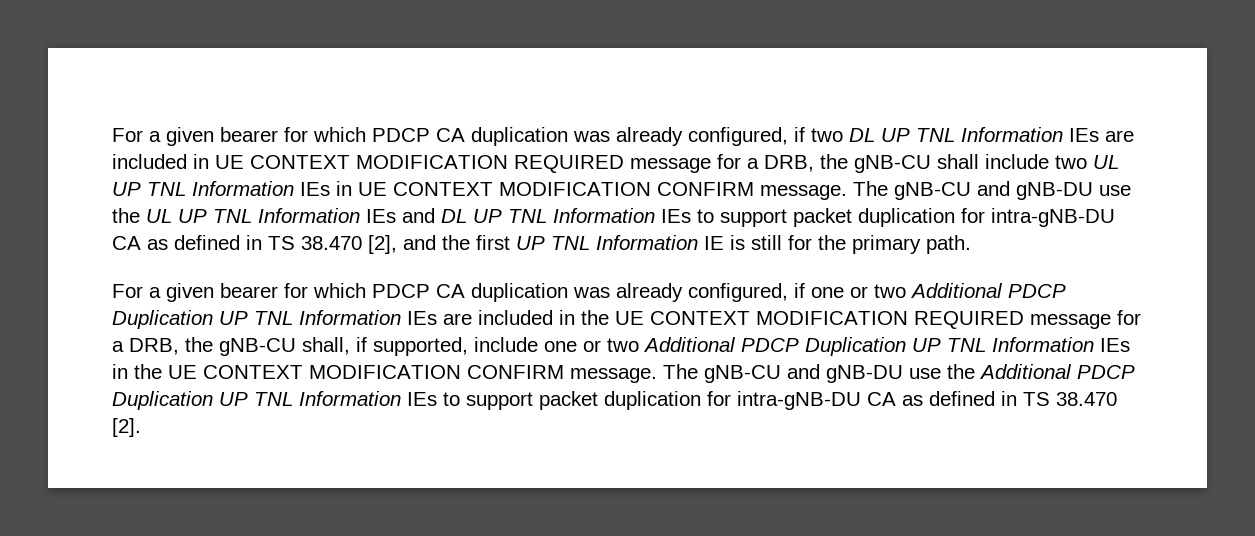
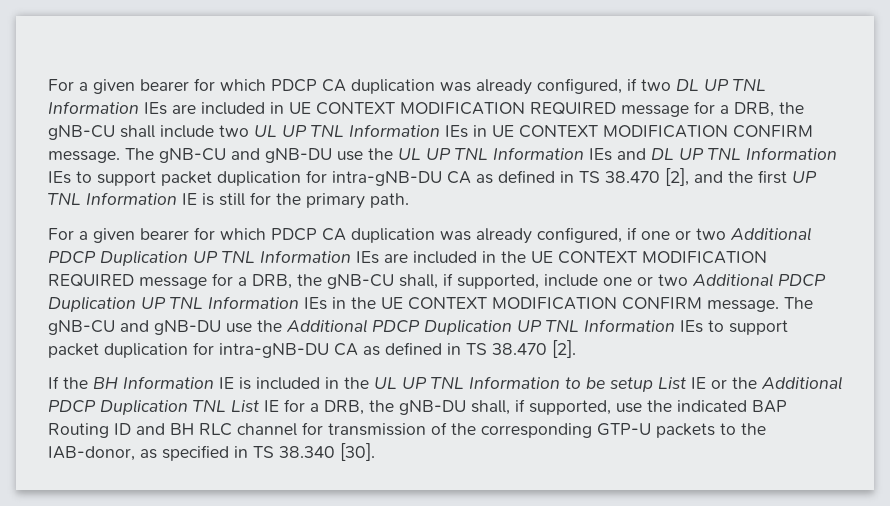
(141, 427) none -> [48,376,842,392] [48,399,787,415] [48,422,766,438] [48,443,375,461] // If the BH Information IE is included in the UL UP TNL Information to be setup List IE or the Additional PDCP Duplication TNL List IE for a DRB, the gNB-DU shall, if supported, use the indicated BAP Routing ID and BH RLC channel for transmission of the corresponding GTP-U packets to the IAB-donor, as specified in TS 38.340 [30].

